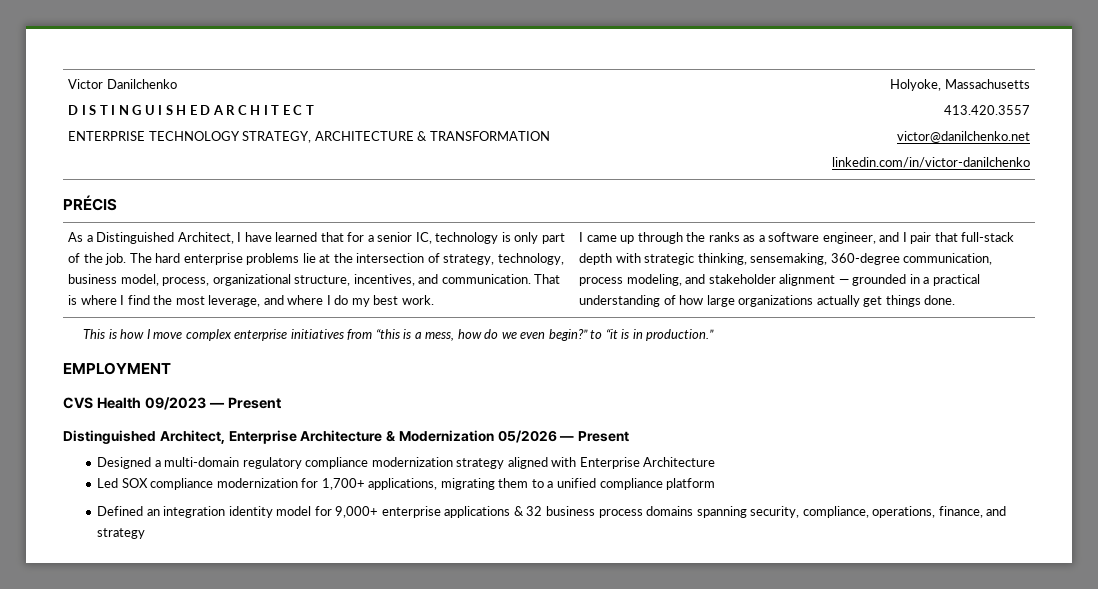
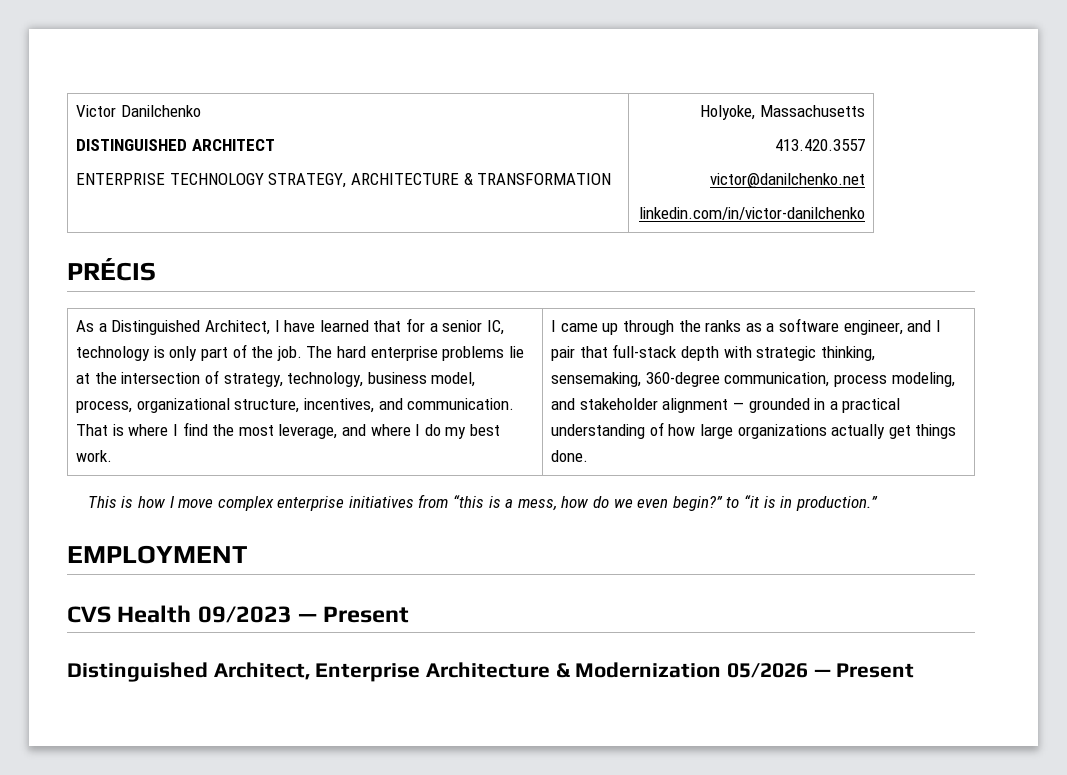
[68,105,314,115] D I S T I N G U I S H E D A R C H I T E C T -> [76,139,275,151] DISTINGUISHED ARCHITECT
[97,457,716,469] [97,478,716,490] [97,506,1007,518] [97,528,146,539] // Designed a multi-domain regulatory compliance modernization strategy aligned with Enterprise Architecture // Led SOX compliance modernization for 1,700+ applications, migrating them to a unified compliance platform // Defined an integration identity model for 9,000+ enterprise applications & 32 business process domains spanning security, compliance, operations, finance, and strategy -> (915, 670) none

